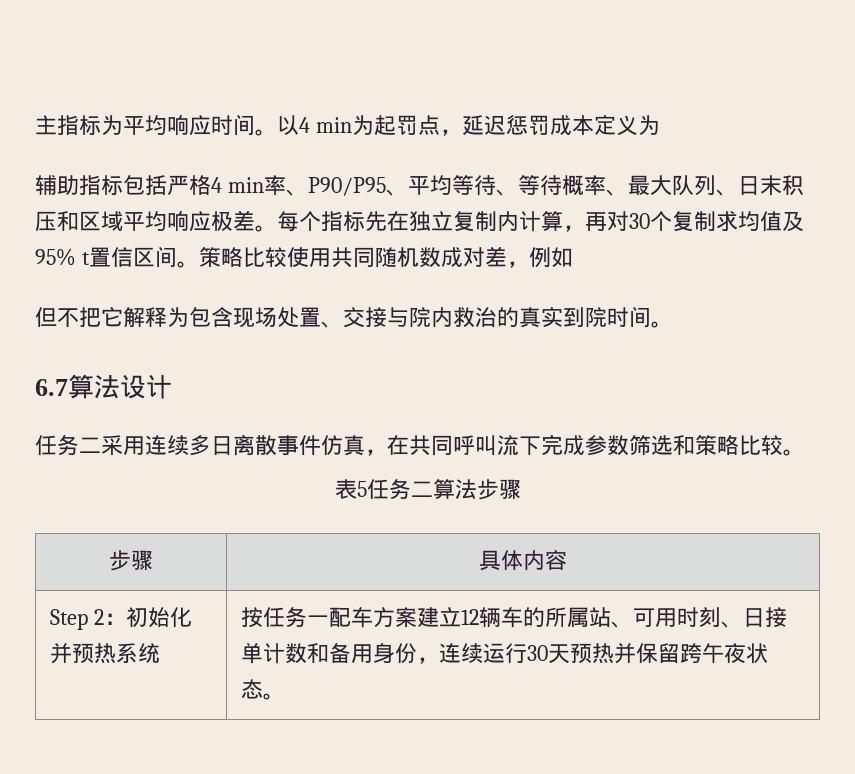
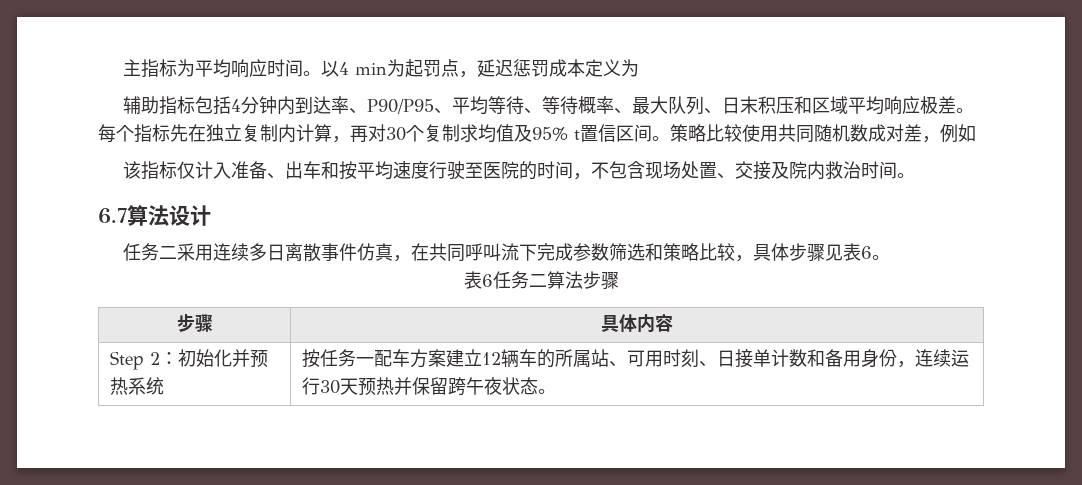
[167,175,264,195] 严格4 min -> [231,96,332,115] 4分钟内到达
[35,307,189,328] 但不把它解释为 -> [123,161,610,180] 该指标仅计入准备、出车和按平均速度行驶至医院的时间，不
[387,307,409,327] 与 -> [771,161,790,179] 及
[497,307,607,328] 的真实到院 -> (862, 170) none
(783, 445) none -> [735,243,873,262] ，具体步骤见表6
[356,481,367,497] 5 -> [481,274,493,287] 6

